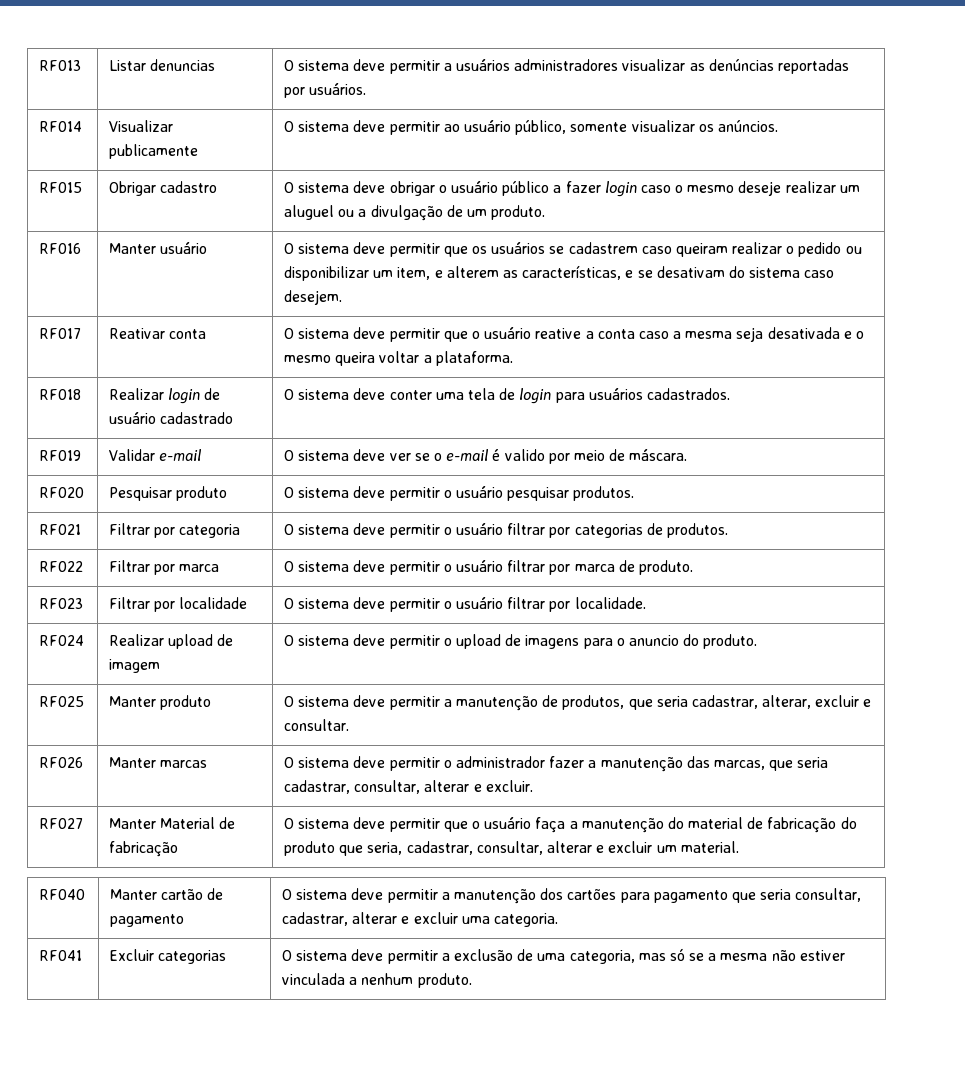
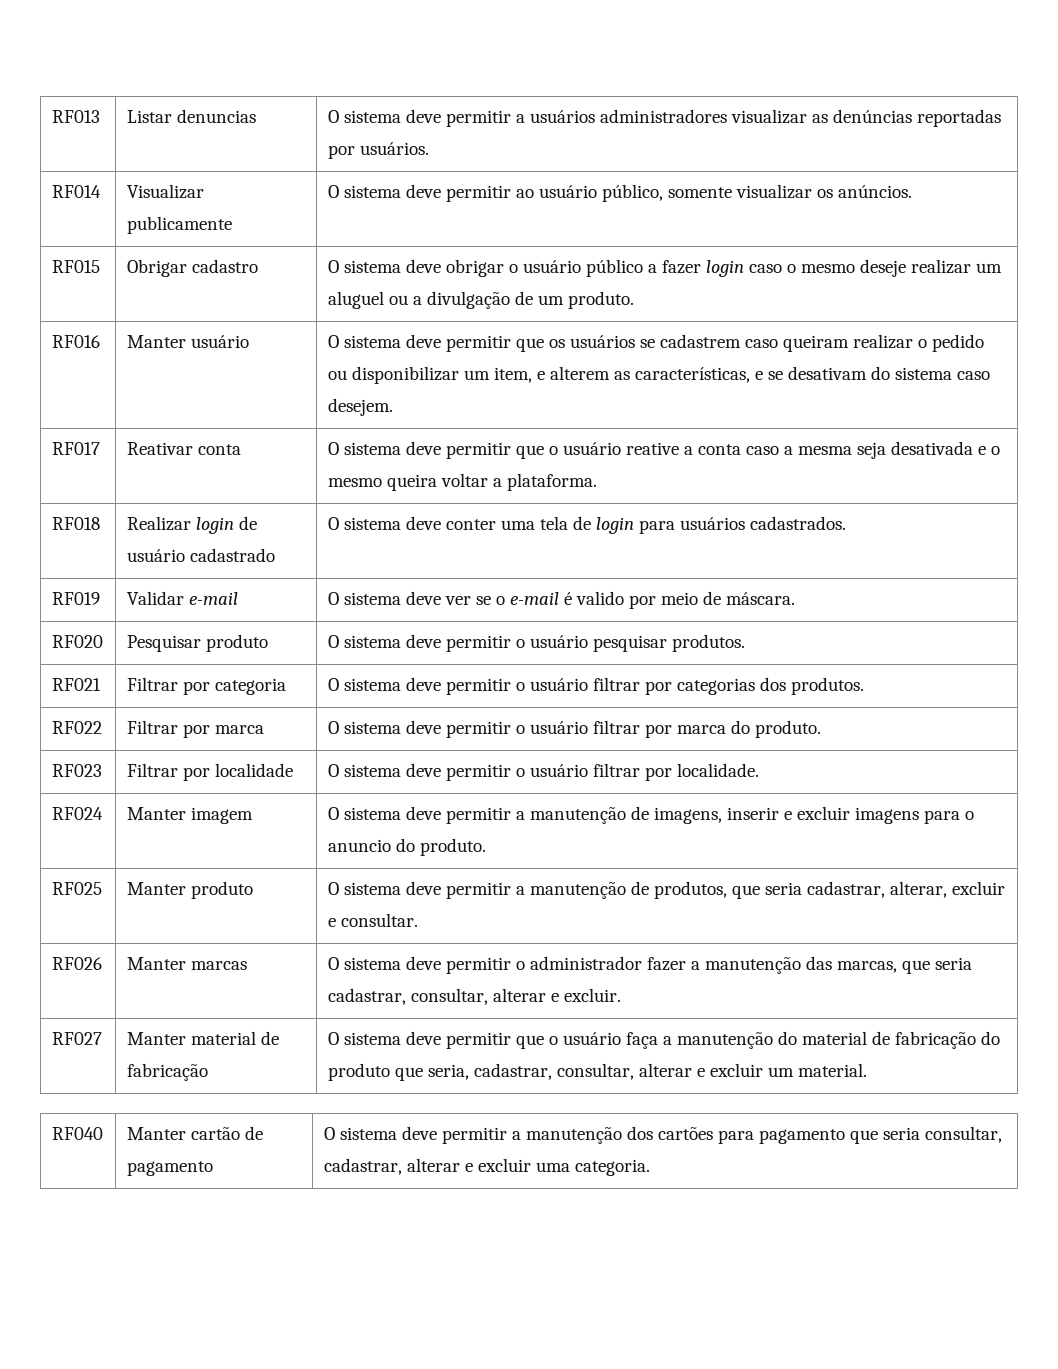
[646,523,663,535] de -> [759,677,786,691] dos
[618,560,635,572] de -> [730,720,750,734] do
[109,634,234,649] Realizar upload de -> [126,807,186,820] Manter
[443,634,522,649] o upload de -> [515,806,850,824] a manutenção de imagens, inserir e excluir
[160,817,216,829] Material -> [190,1031,256,1045] material
[39,950,83,961] [110,949,227,964] [282,948,845,964] [282,973,472,988] // RF041 | Excluir categorias | O sistema deve permitir a exclusão de uma categoria, mas só se a mesma não estiver vinculada a nenhum produto. -> (650, 1167) none

